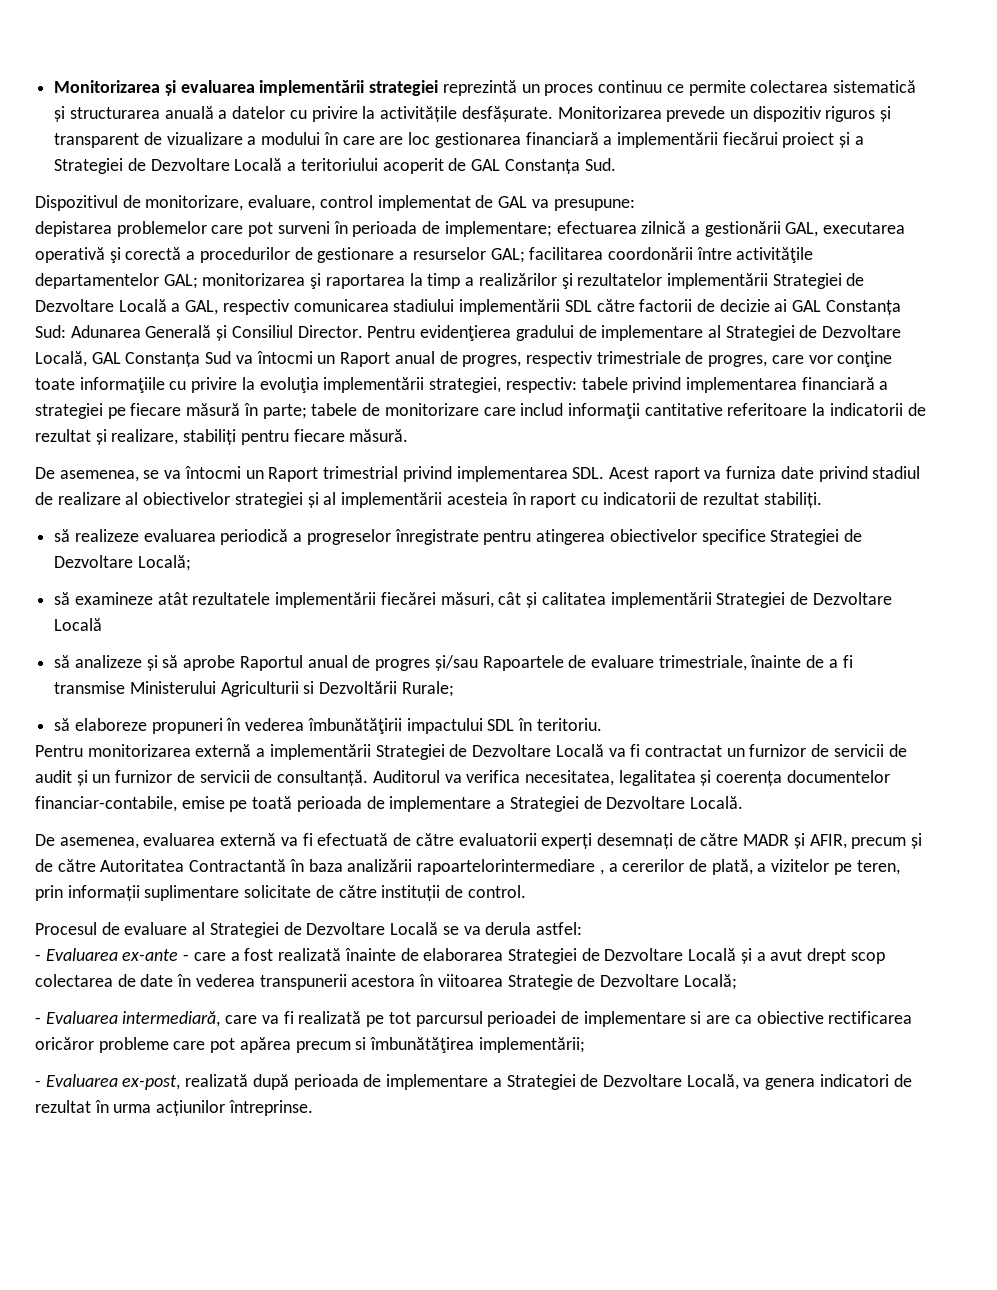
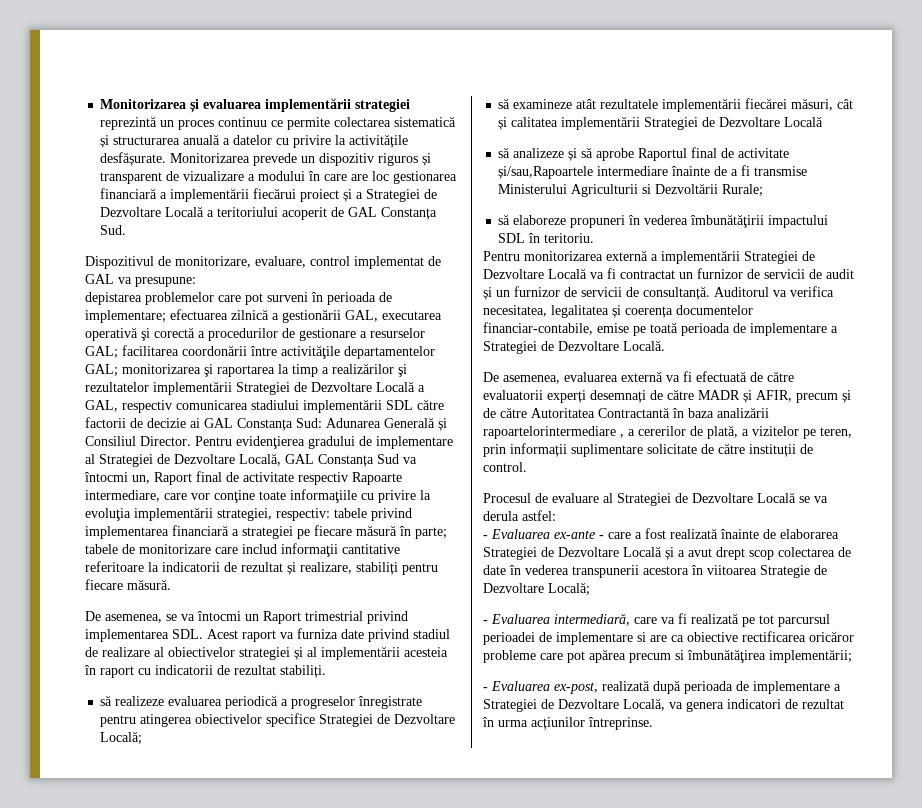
[317,351,768,367] un Raport anual de progres, respectiv trimestriale de progres, -> [132,471,402,485] [85,490,160,502] un, Raport final de activitate respectiv Rapoarte intermediare,
[307,655,747,671] anual de progres și/sau Rapoartele de evaluare trimestriale, -> [691,147,790,158] [498,166,669,179] final de activitate și/sau,Rapoartele intermediare

